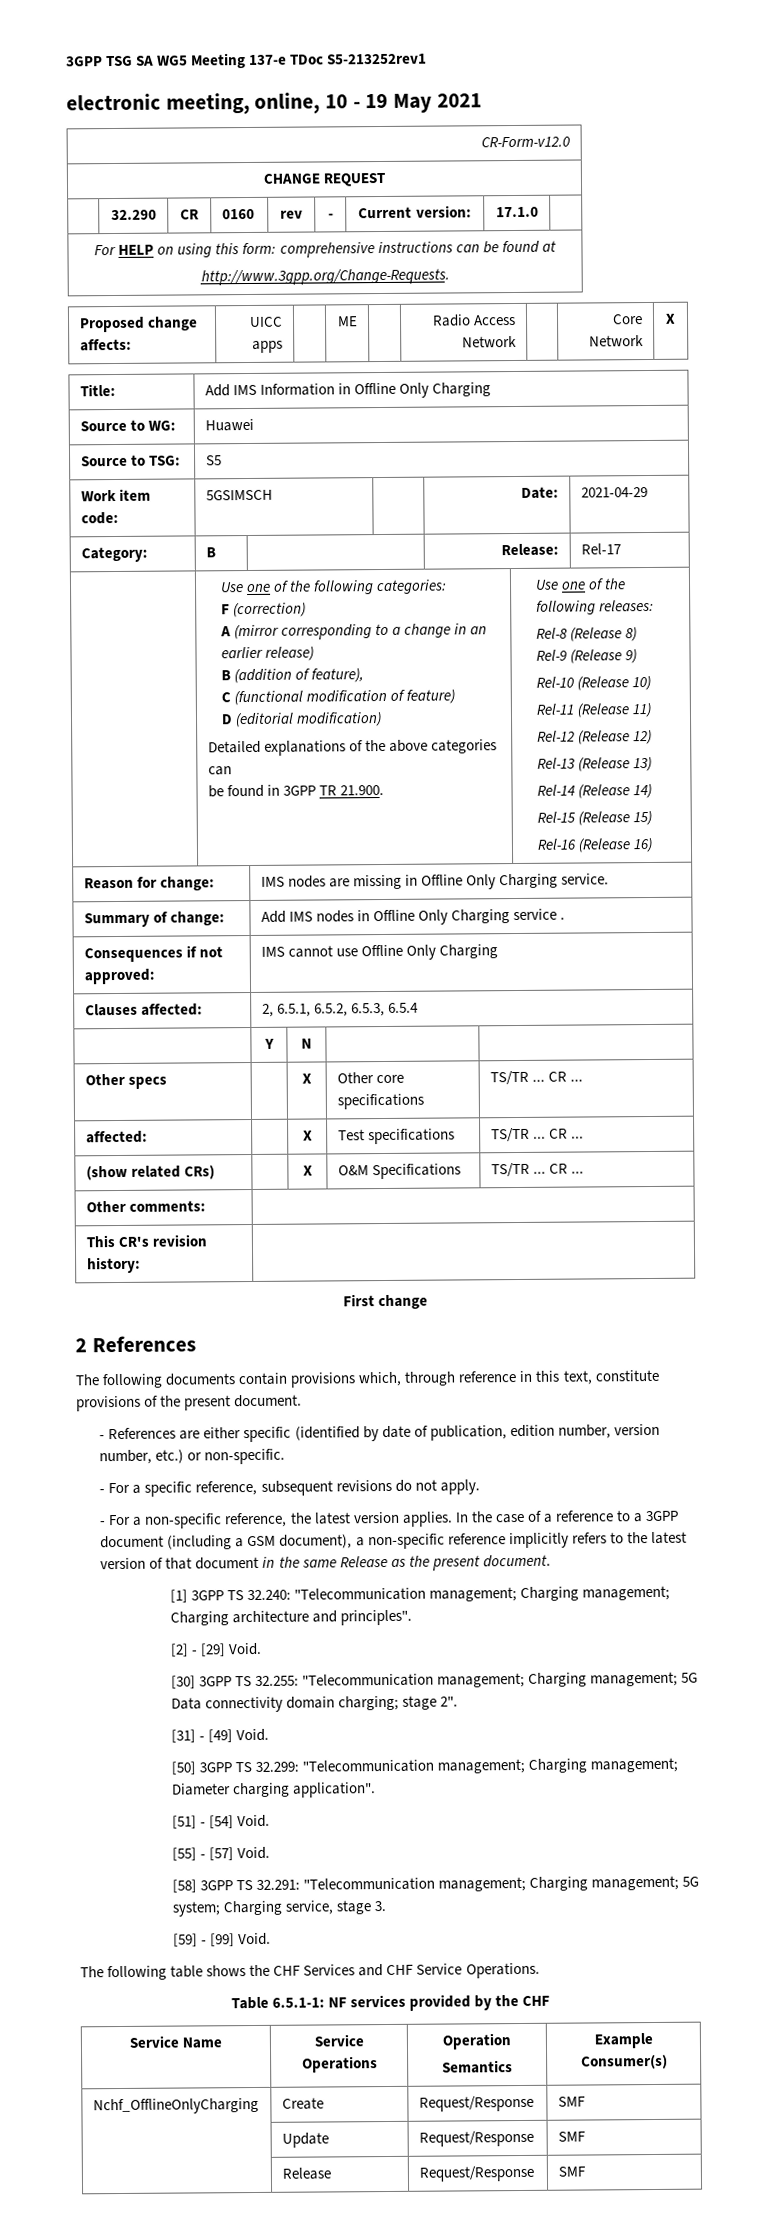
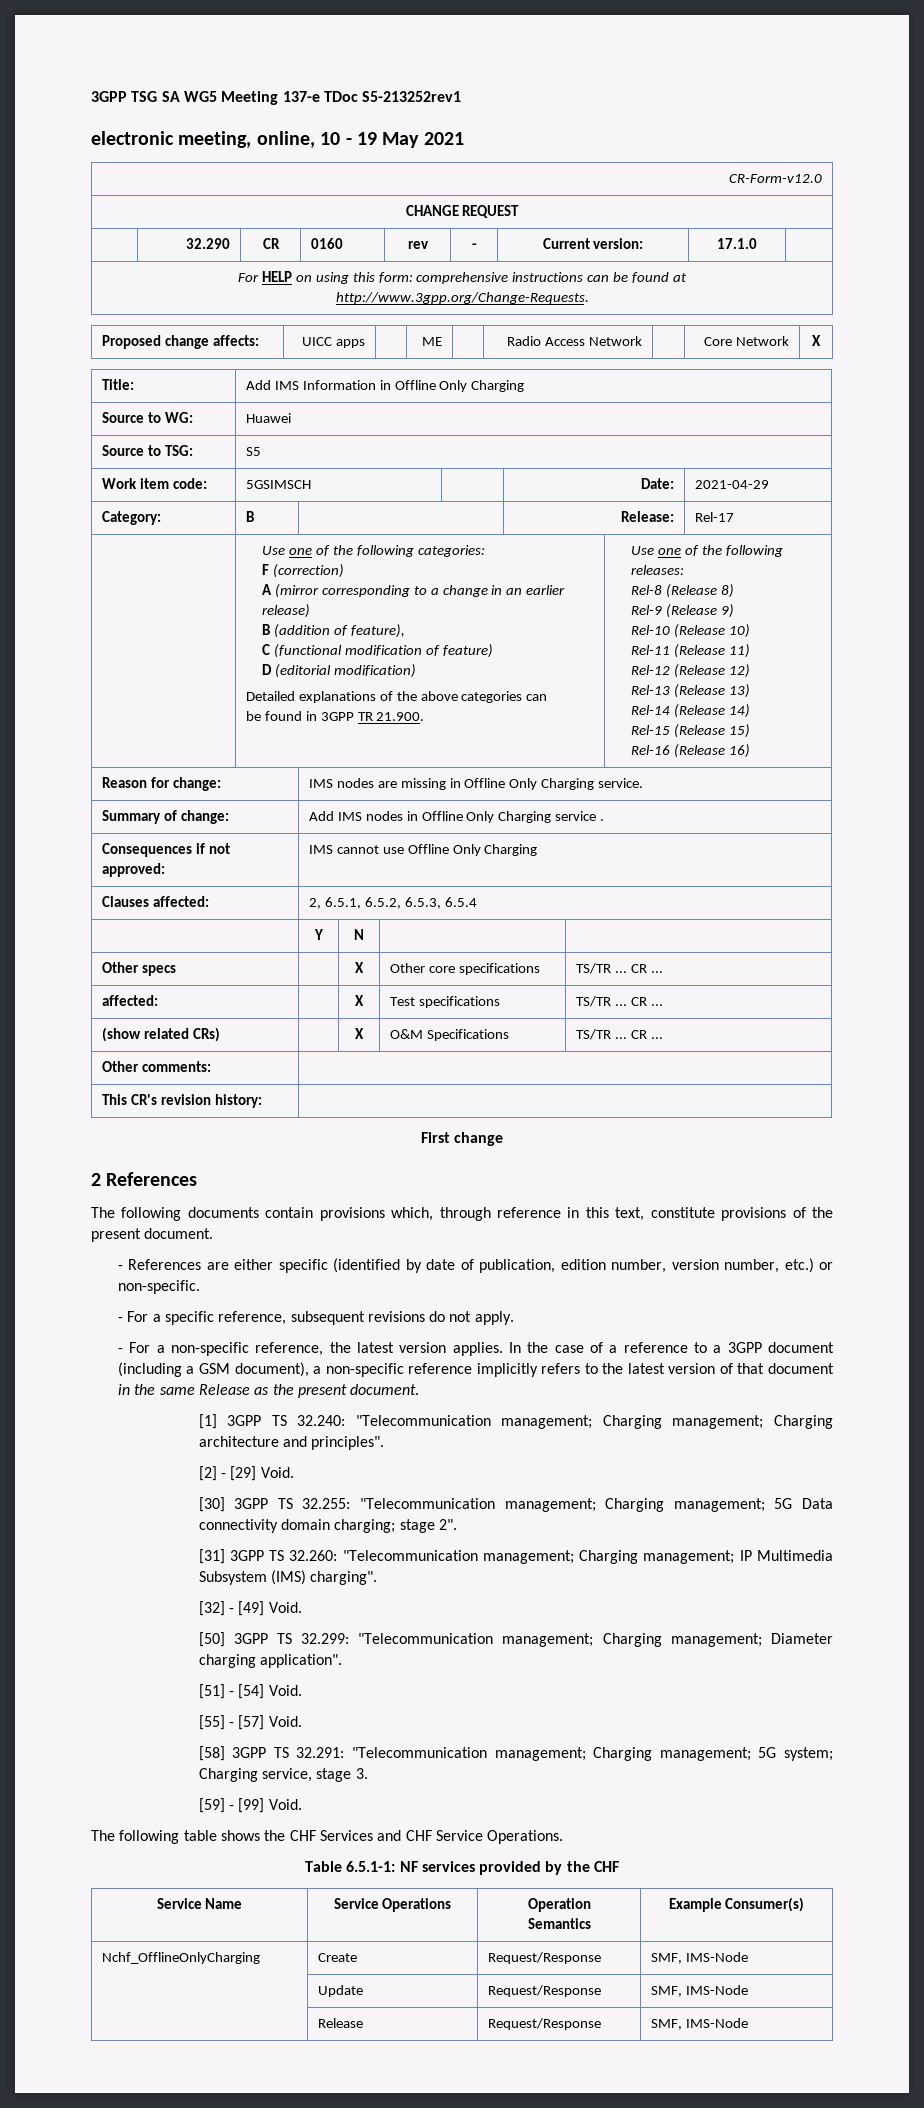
(197, 1736) none -> [229,1550,833,1564] [198,1570,378,1585] [198,1601,225,1616] 3GPP TS 32.260: "Telecommunication management; Charging management; IP Multimedia Subsystem (IMS) charging". // [32]
[557,2096,586,2107] SMF -> [650,1952,748,1964] SMF, IMS-Node
[557,2131,586,2142] SMF -> [650,1985,748,1997] SMF, IMS-Node
[557,2166,586,2177] SMF -> [650,2018,748,2030] SMF, IMS-Node

